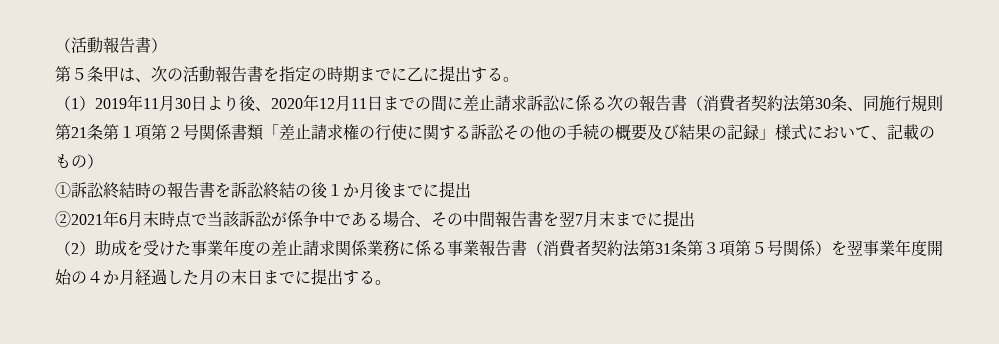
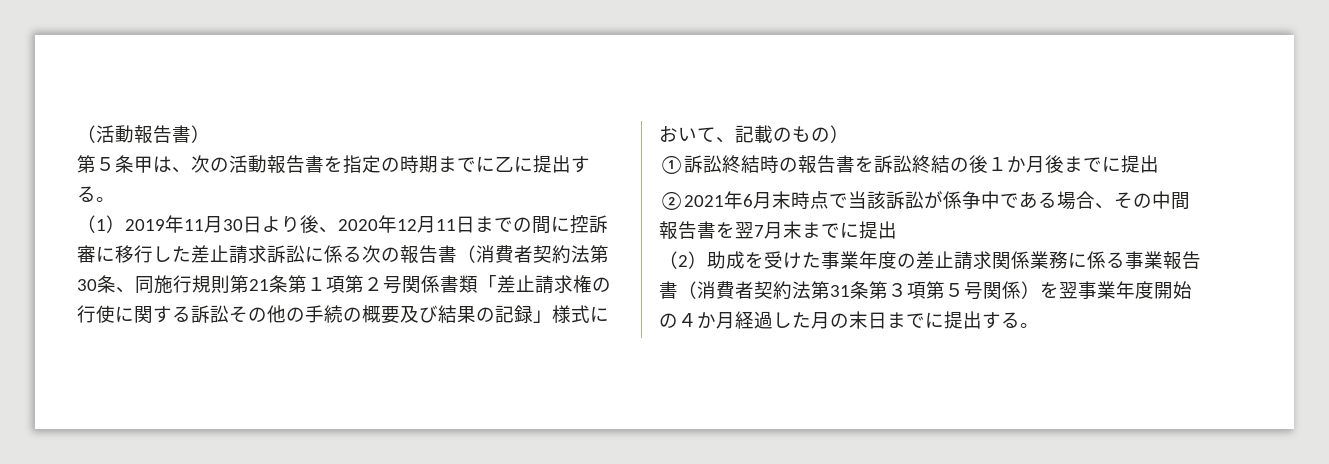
(463, 103) none -> [570,215,608,234] [77,245,191,263] 控訴審に移行した

